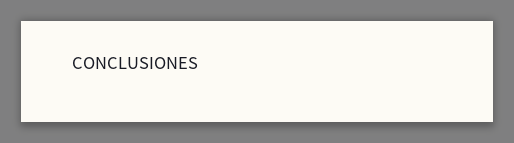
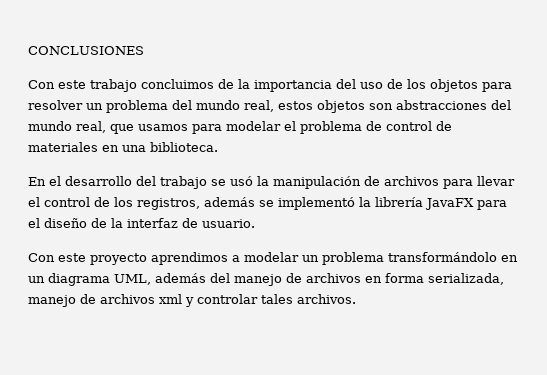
(198, 63) none -> [28,79,512,92] [28,100,511,113] [28,121,452,134] [28,142,218,152] [28,176,515,189] [28,197,507,210] [28,218,255,228] [28,252,518,265] [28,273,504,286] [28,294,356,307] // Con este trabajo concluimos de la importancia del uso de los objetos para resolver un problema del mundo real, estos objetos son abstracciones del mundo real, que usamos para modelar el problema de control de materiales en una biblioteca. // En el desarrollo del trabajo se usó la manipulación de archivos para llevar el control de los registros, además se implementó la librería JavaFX para el diseño de la interfaz de usuario. // Con este proyecto aprendimos a modelar un problema transformándolo en un diagrama UML, además del manejo de archivos en forma serializada, manejo de archivos xml y controlar tales archivos.

